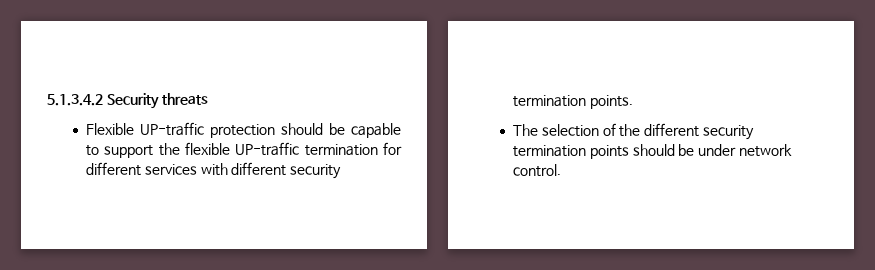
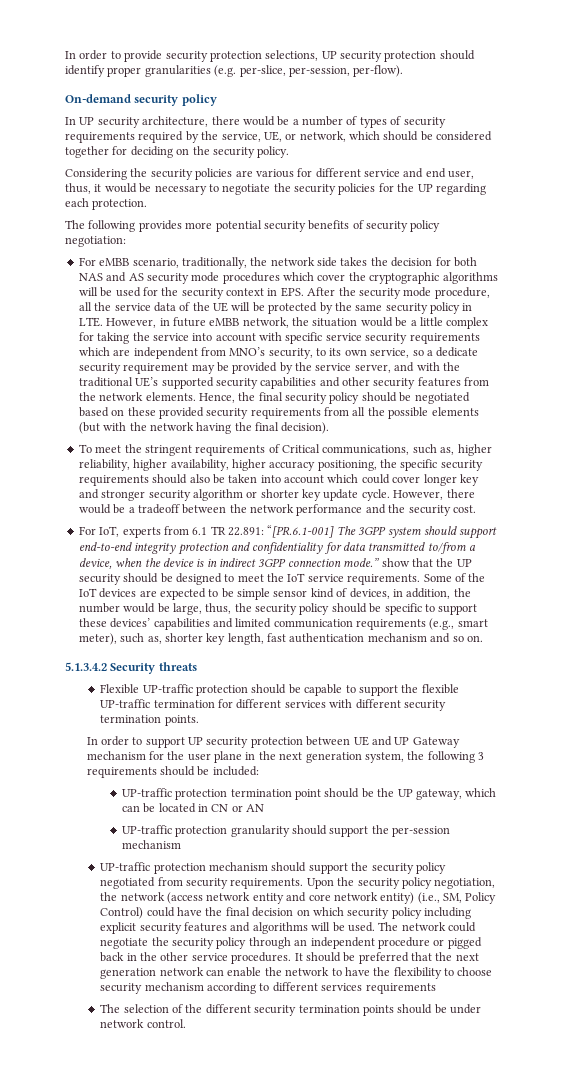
(47, 100) none -> [65,50,475,62] [65,65,404,77] [65,94,217,106] [65,116,446,128] [65,131,493,143] [65,146,290,158] [65,168,475,180] [65,183,486,195] [65,198,148,210] [65,220,441,232] [65,236,126,247] [78,257,477,269] [78,272,498,284] [78,287,490,299] [78,302,473,314] [78,317,489,329] [78,332,480,344] [78,347,479,359] [78,362,460,374] [78,377,490,389] [78,392,470,404] [78,407,479,419] [78,422,330,434] [78,444,492,456] [78,459,483,471] [78,474,479,486] [78,489,475,501] [78,504,476,516] [78,525,498,539] [78,542,477,555] [78,558,472,569] [78,573,486,585] [78,588,471,600] [78,603,478,615] [78,618,488,630] [78,633,483,645] In order to provide security protection selections, UP security protection should identify proper granularities (e.g. per-slice, per-session, per-flow). // On-demand security policy // In UP security architecture, there would be a number of types of security requirements required by the service, UE, or network, which should be considered together for deciding on the security policy. // Considering the security policies are various for different service and end user, thus, it would be necessary to negotiate the security policies for the UP regarding each protection. // The following provides more potential security benefits of security policy negotiation: // For eMBB scenario, traditionally, the network side takes the decision for both NAS and AS security mode procedures which cover the cryptographic algorithms will be used for the security context in EPS. After the security mode procedure, all the service data of the UE will be protected by the same security policy in LTE. However, in future eMBB network, the situation would be a little complex for taking the service into account with specific service security requirements which are independent from MNO’s security, to its own service, so a dedicate security requirement may be provided by the service server, and with the traditional UE’s supported security capabilities and other security features from the network elements. Hence, the final security policy should be negotiated based on these provided security requirements from all the possible elements (but with the network having the final decision). // To meet the stringent requirements of Critical communications, such as, higher reliability, higher availability, higher accuracy positioning, the specific security requirements should also be taken into account which could cover longer key and stronger security algorithm or shorter key update cycle. However, there would be a tradeoff between the network performance and the security cost. // For IoT, experts from 6.1 TR 22.891: “[PR.6.1-001] The 3GPP system should support end-to-end integrity protection and confidentiality for data transmitted to/from a device, when the device is in indirect 3GPP connection mode.” show that the UP security should be designed to meet the IoT service requirements. Some of the IoT devices are expected to be simple sensor kind of devices, in addition, the number would be large, thus, the security policy should be specific to support these devices’ capabilities and limited communication requirements (e.g., smart meter), such as, shorter key length, fast authentication mechanism and so on. //
(633, 102) none -> [86,736,460,748] [86,751,485,763] [86,766,259,778] [121,788,497,800] [121,803,265,813] [121,825,451,837] [121,840,181,849] [100,862,446,874] [100,877,496,889] [100,892,497,904] [100,907,472,919] [100,922,477,934] [100,937,482,949] [100,952,479,964] [100,967,493,979] [100,982,436,994] // In order to support UP security protection between UE and UP Gateway mechanism for the user plane in the next generation system, the following 3 requirements should be included: // UP-traffic protection termination point should be the UP gateway, which can be located in CN or AN // UP-traffic protection granularity should support the per-session mechanism // UP-traffic protection mechanism should support the security policy negotiated from security requirements. Upon the security policy negotiation, the network (access network entity and core network entity) (i.e., SM, Policy Control) could have the final decision on which security policy including explicit security features and algorithms will be used. The network could negotiate the security policy through an independent procedure or pigged back in the other service procedures. It should be preferred that the next generation network can enable the network to have the flexibility to choose security mechanism according to different services requirements

